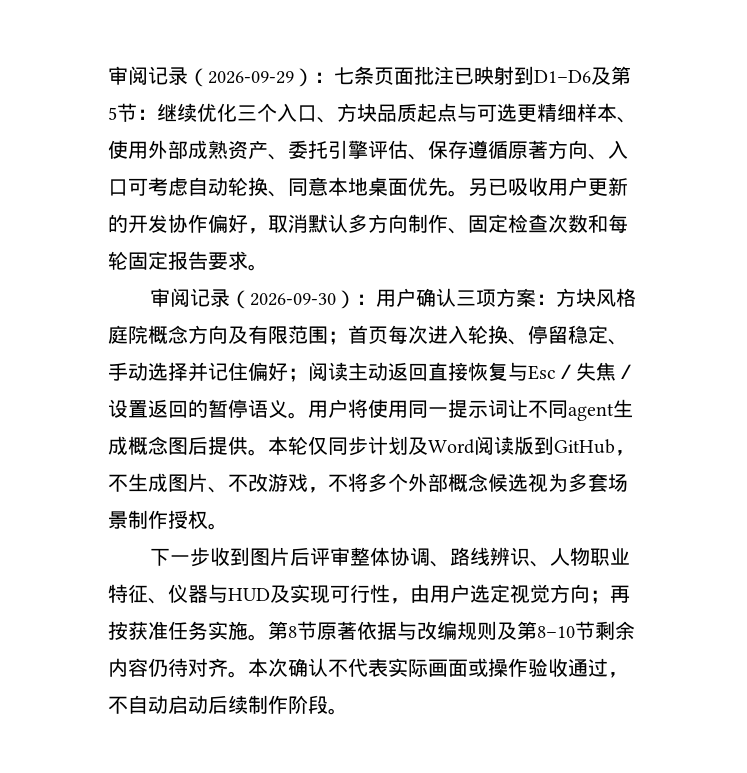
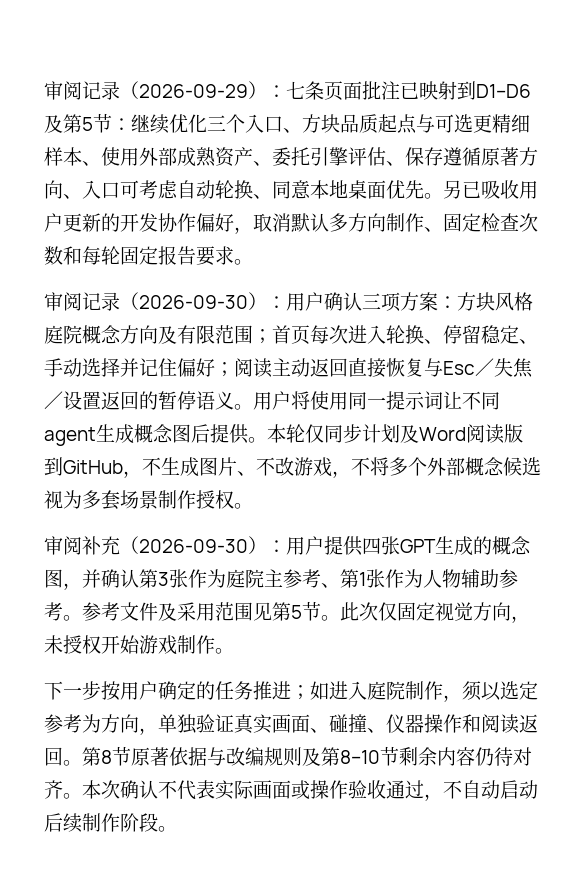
[150,547,631,567] [108,584,630,604] [108,621,248,640] 下一步收到图片后评审整体协调、路线辨识、人物职业特征、仪器与HUD及实现可行性，由用户选定视觉方向；再按获准任务实施 -> [44,536,531,556] [44,569,518,590] [44,601,530,623] [44,635,234,655] [44,681,538,702] [44,714,538,735] [44,747,63,766] 审阅补充（2026-09-30）：用户提供四张GPT生成的概念图，并确认第3张作为庭院主参考、第1张作为人物辅助参考。参考文件及采用范围见第5节。此次仅固定视觉方向，未授权开始游戏制作。 // 下一步按用户确定的任务推进；如进入庭院制作，须以选定参考为方向，单独验证真实画面、碰撞、仪器操作和阅读返回

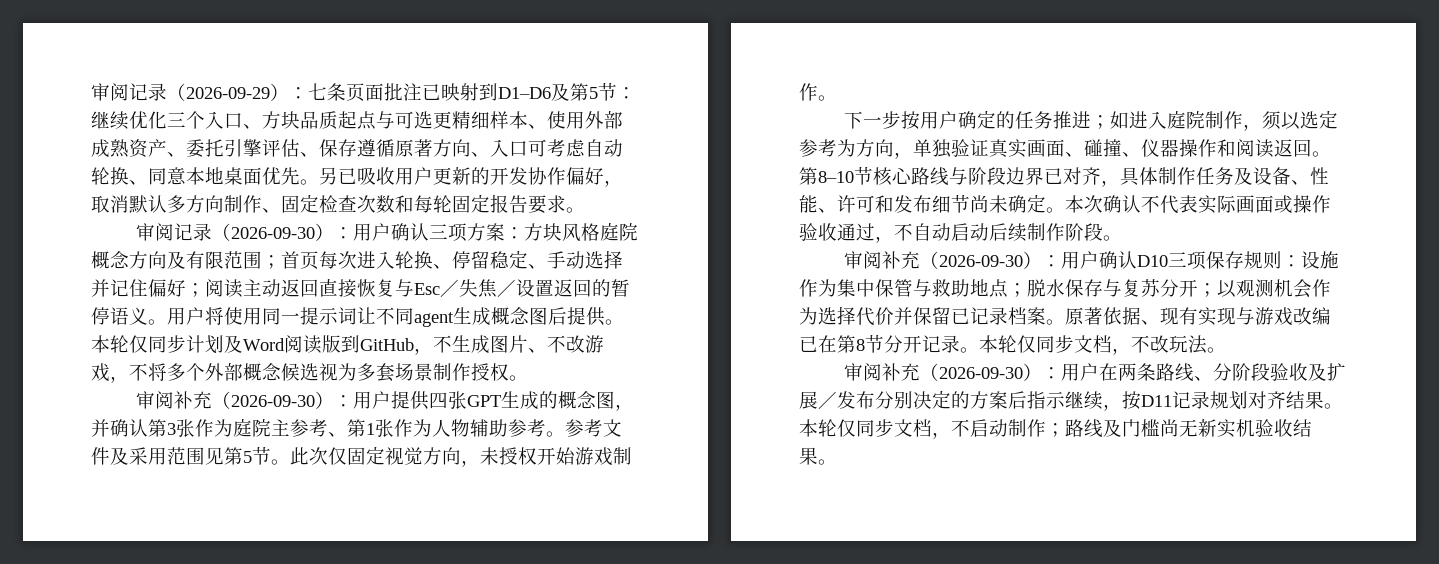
[101,746,532,766] [44,780,63,799] 8节原著依据与改编规则及第8–10节剩余内容仍待对齐 -> [818,166,1329,187] [799,194,1046,213] 8–10节核心路线与阶段边界已对齐，具体制作任务及设备、性能、许可和发布细节尚未确定
(177, 829) none -> [843,251,1339,270] [799,279,1331,298] [799,306,1331,326] [799,334,1226,355] [843,363,1346,382] [799,390,1343,411] [799,419,1312,439] [799,447,837,465] // 审阅补充（2026-09-30）：用户确认D10三项保存规则：设施作为集中保管与救助地点；脱水保存与复苏分开；以观测机会作为选择代价并保留已记录档案。原著依据、现有实现与游戏改编已在第8节分开记录。本轮仅同步文档，不改玩法。 // 审阅补充（2026-09-30）：用户在两条路线、分阶段验收及扩展／发布分别决定的方案后指示继续，按D11记录规划对齐结果。本轮仅同步文档，不启动制作；路线及门槛尚无新实机验收结果。

